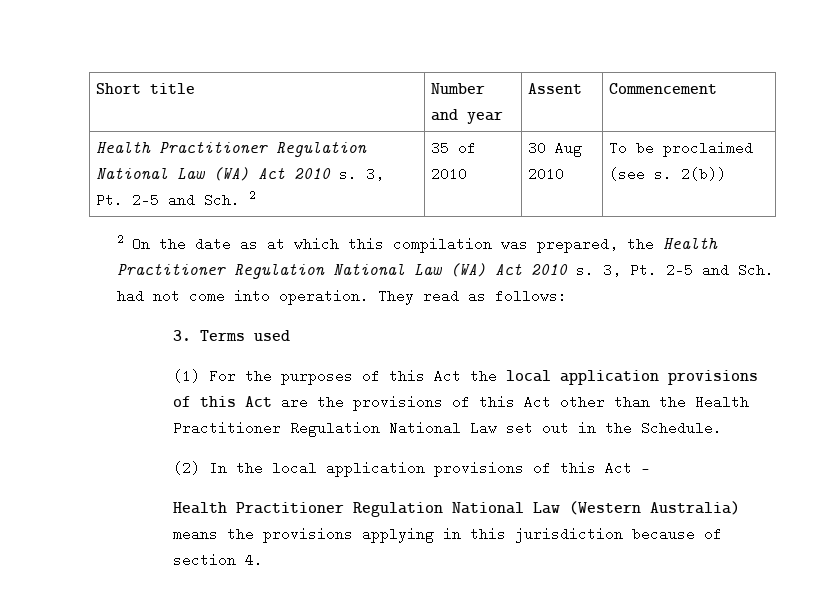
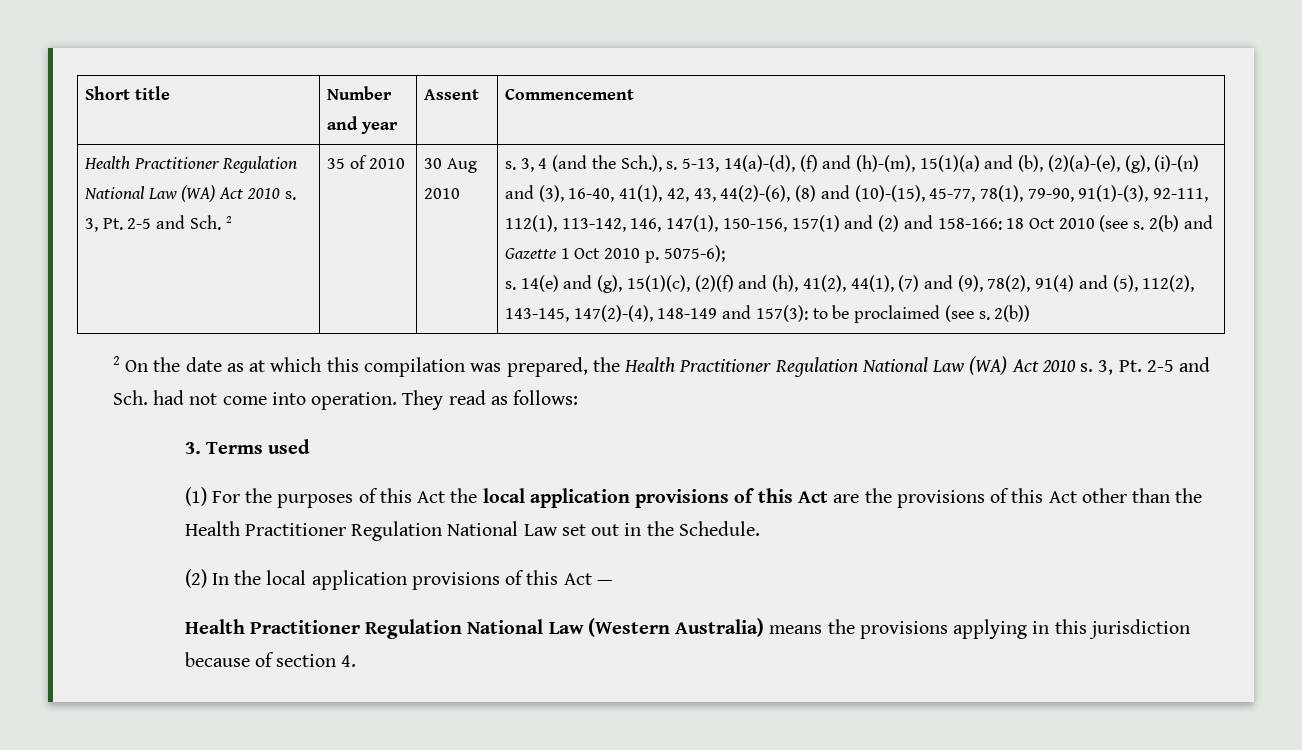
[608,141,627,155] To -> [504,155,1200,173] [504,185,1209,202] [504,215,1213,232] [504,245,725,263] [504,275,1195,293] [504,305,828,322] s. 3, 4 (and the Sch.), s. 5-13, 14(a)-(d), (f) and (h)-(m), 15(1)(a) and (b), (2)(a)-(e), (g), (i)-(n) and (3), 16-40, 41(1), 42, 43, 44(2)-(6), (8) and (10)-(15), 45-77, 78(1), 79-90, 91(1)-(3), 92-111, 112(1), 113-142, 146, 147(1), 150-156, 157(1) and (2) and 158-166: 18 Oct 2010 (see s. 2(b) and Gazette 1 Oct 2010 p. 5075-6); // s. 14(e) and (g), 15(1)(c), (2)(f) and (h), 41(2), 44(1), (7) and (9), 78(2), 91(4) and (5), 112(2), 143-145, 147(2)-(4), 148-149 and 157(3): to

